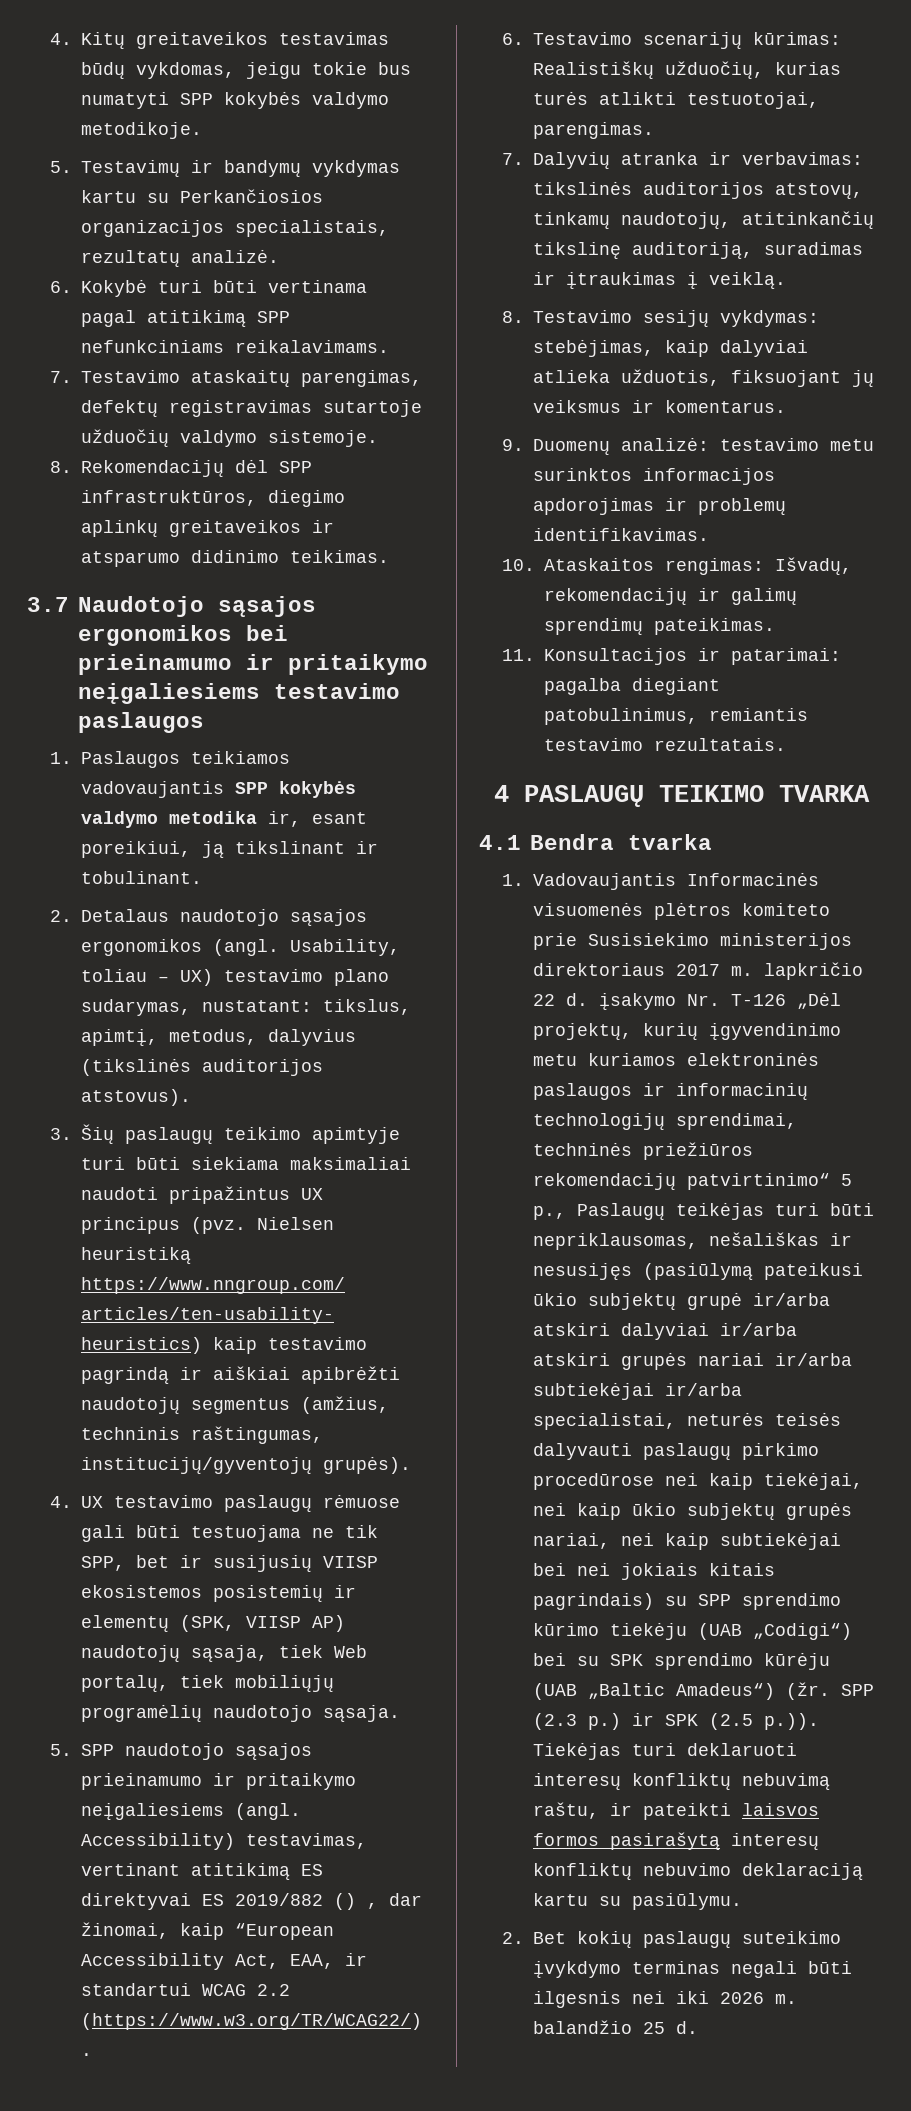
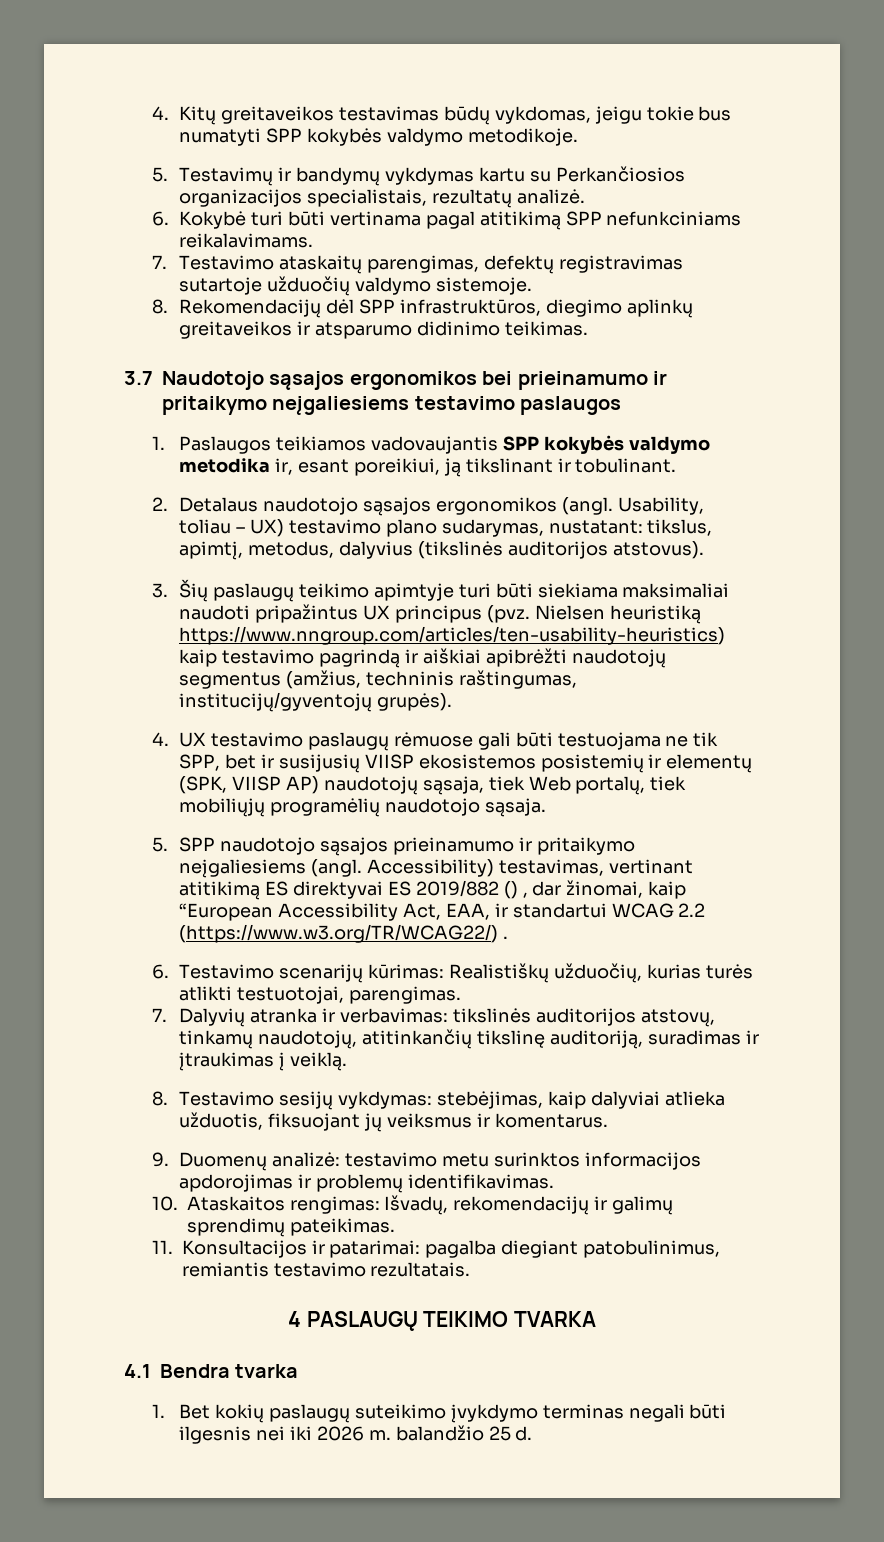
[532,872,819,890] [532,902,830,920] [532,933,852,950] [532,962,863,980] [532,992,841,1010] [532,1023,841,1040] [532,1052,819,1066] [532,1083,808,1100] [532,1113,797,1130] [532,1142,753,1160] [532,1173,852,1190] [532,1202,874,1220] [532,1232,852,1250] [532,1263,863,1280] [532,1292,830,1310] [532,1323,797,1340] [532,1352,852,1370] [532,1382,742,1400] [532,1412,841,1430] [532,1443,819,1460] [532,1472,863,1490] [532,1502,852,1520] [532,1532,841,1550] [532,1563,775,1580] [532,1593,841,1610] [532,1622,852,1640] [532,1652,830,1670] [532,1682,874,1700] [532,1713,819,1730] [532,1742,797,1760] [532,1773,830,1790] [532,1802,819,1820] [532,1832,819,1850] [532,1863,863,1880] [532,1893,742,1910] [501,1932,524,1944] Vadovaujantis Informacinės visuomenės plėtros komiteto prie Susisiekimo ministerijos direktoriaus 2017 m. lapkričio 22 d. įsakymo Nr. T-126 „Dėl projektų, kurių įgyvendinimo metu kuriamos elektroninės paslaugos ir informacinių technologijų sprendimai, techninės priežiūros rekomendacijų patvirtinimo“ 5 p., Paslaugų teikėjas turi būti nepriklausomas, nešališkas ir nesusijęs (pasiūlymą pateikusi ūkio subjektų grupė ir/arba atskiri dalyviai ir/arba atskiri grupės nariai ir/arba subtiekėjai ir/arba specialistai, neturės teisės dalyvauti paslaugų pirkimo procedūrose nei kaip tiekėjai, nei kaip ūkio subjektų grupės nariai, nei kaip subtiekėjai bei nei jokiais kitais pagrindais) su SPP sprendimo kūrimo tiekėju (UAB „Codigi“) bei su SPK sprendimo kūrėju (UAB „Baltic Amadeus“) (žr. SPP (2.3 p.) ir SPK (2.5 p.)). Tiekėjas turi deklaruoti interesų konfliktų nebuvimą raštu, ir pateikti laisvos formos pasirašytą interesų konfliktų nebuvimo deklaraciją kartu su pasiūlymu. // 2. -> (165, 1411) none

